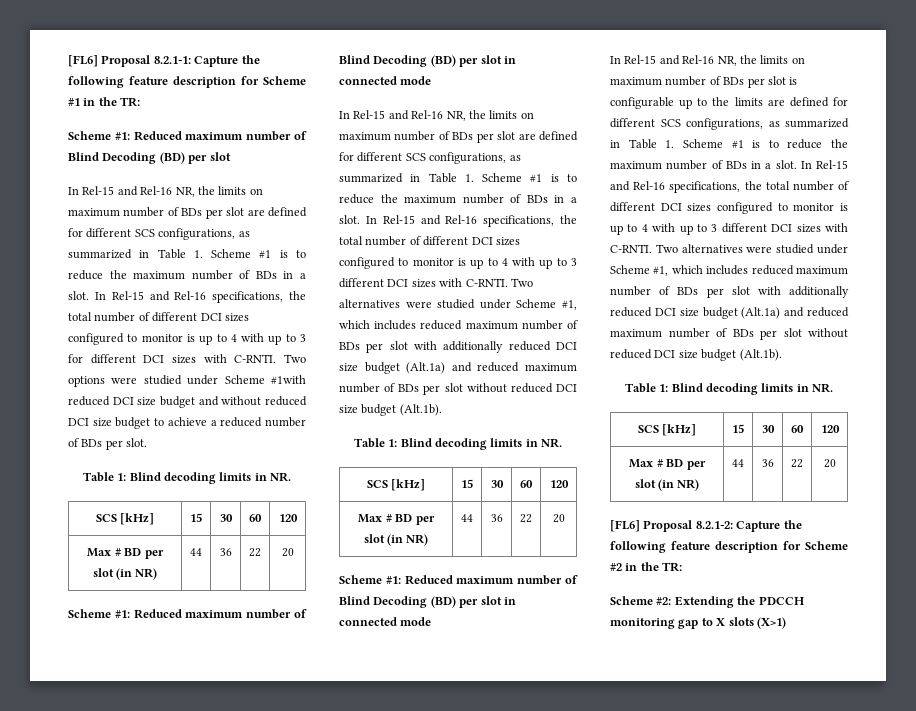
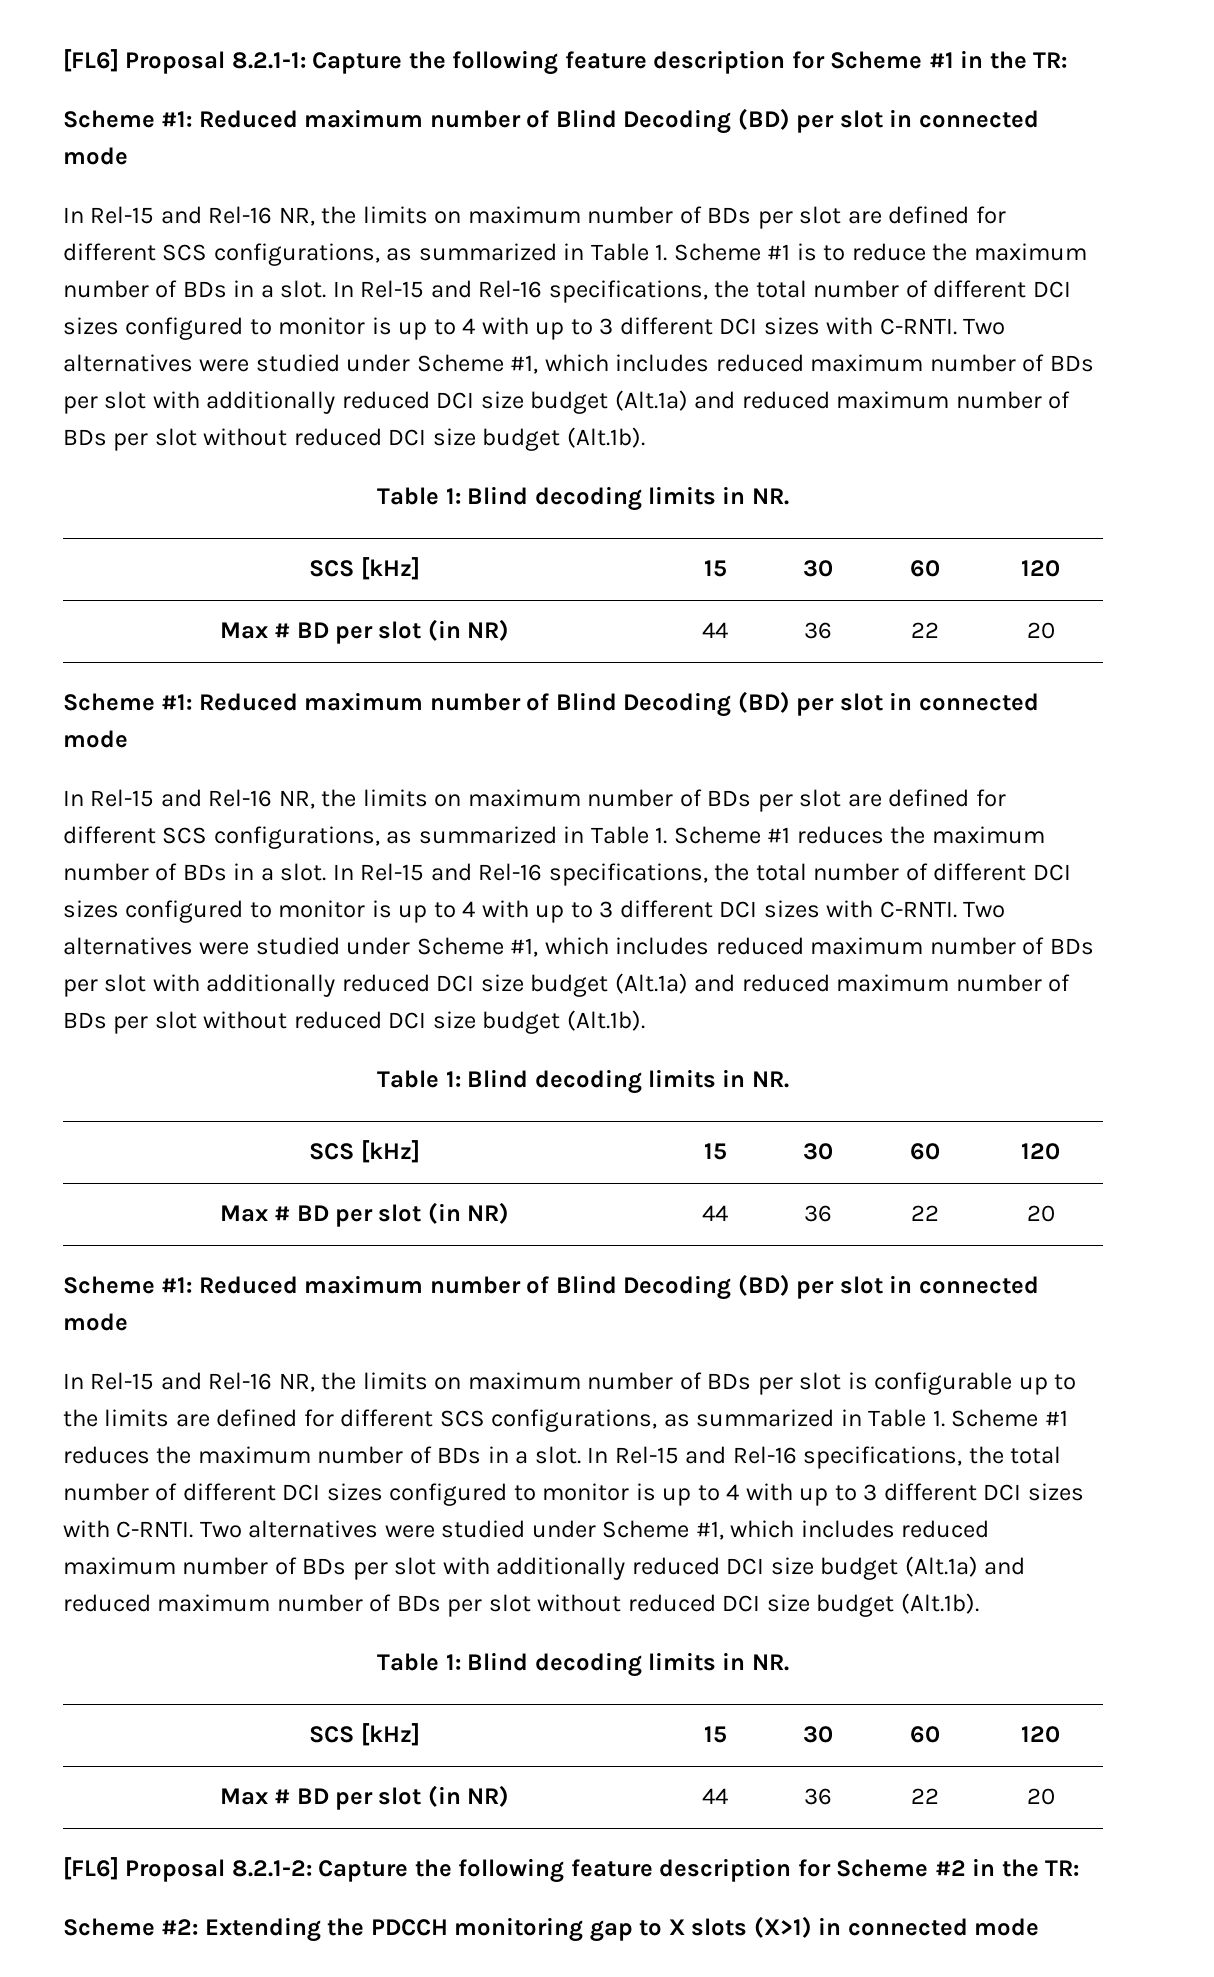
[68,186,263,197] [68,207,307,219] [68,228,250,240] [68,249,306,259] [68,270,307,280] [68,291,306,303] [68,312,249,322] [68,333,307,345] [68,354,306,364] [68,375,306,387] [68,396,307,408] [68,417,306,429] [68,438,148,450] [82,472,292,484] [95,513,155,525] [190,513,202,522] [219,514,233,522] [249,514,262,522] [278,514,298,522] [87,548,164,559] [92,568,158,580] [190,548,202,556] [219,548,232,556] [249,548,261,557] [281,548,294,557] [68,609,307,619] [339,55,502,67] // In Rel-15 and Rel-16 NR, the limits on maximum number of BDs per slot are defined for different SCS configurations, as summarized in Table 1. Scheme #1 is to reduce the maximum number of BDs in a slot. In Rel-15 and Rel-16 specifications, the total number of different DCI sizes configured to monitor is up to 4 with up to 3 for different DCI sizes with C-RNTI. Two options were studied under Scheme #1with reduced DCI size budget and without reduced DCI size budget to achieve a reduced number of BDs per slot. // Table 1: Blind decoding limits in NR. // SCS [kHz] | 15 | 30 | 60 | 120 // Max # BD per slot (in NR) | 44 | 36 | 22 | 20 // Scheme #1: Reduced maximum number of Blind Decoding (BD) per slot -> (883, 119) none
(432, 621) none -> [63,789,1006,812] [63,826,1045,849] [63,863,1071,886] [63,900,1006,923] [63,937,1094,957] [63,973,1071,997] [63,1010,645,1034] [377,1069,789,1094] [309,1140,420,1163] [703,1143,727,1160] [803,1143,833,1160] [910,1143,940,1160] [1021,1143,1060,1160] [219,1202,510,1227] [702,1205,728,1221] [804,1205,832,1222] [911,1205,939,1221] [1026,1205,1055,1222] [63,1274,1039,1300] [63,1313,128,1331] // In Rel-15 and Rel-16 NR, the limits on maximum number of BDs per slot are defined for different SCS configurations, as summarized in Table 1. Scheme #1 reduces the maximum number of BDs in a slot. In Rel-15 and Rel-16 specifications, the total number of different DCI sizes configured to monitor is up to 4 with up to 3 different DCI sizes with C-RNTI. Two alternatives were studied under Scheme #1, which includes reduced maximum number of BDs per slot with additionally reduced DCI size budget (Alt.1a) and reduced maximum number of BDs per slot without reduced DCI size budget (Alt.1b). // Table 1: Blind decoding limits in NR. // SCS [kHz] | 15 | 30 | 60 | 120 // Max # BD per slot (in NR) | 44 | 36 | 22 | 20 // Scheme #1: Reduced maximum number of Blind Decoding (BD) per slot in connected mode
[752,139,823,149] is to reduce -> [63,1446,150,1464] reduces
(786, 623) none -> [818,1917,1040,1936] in connected mode

